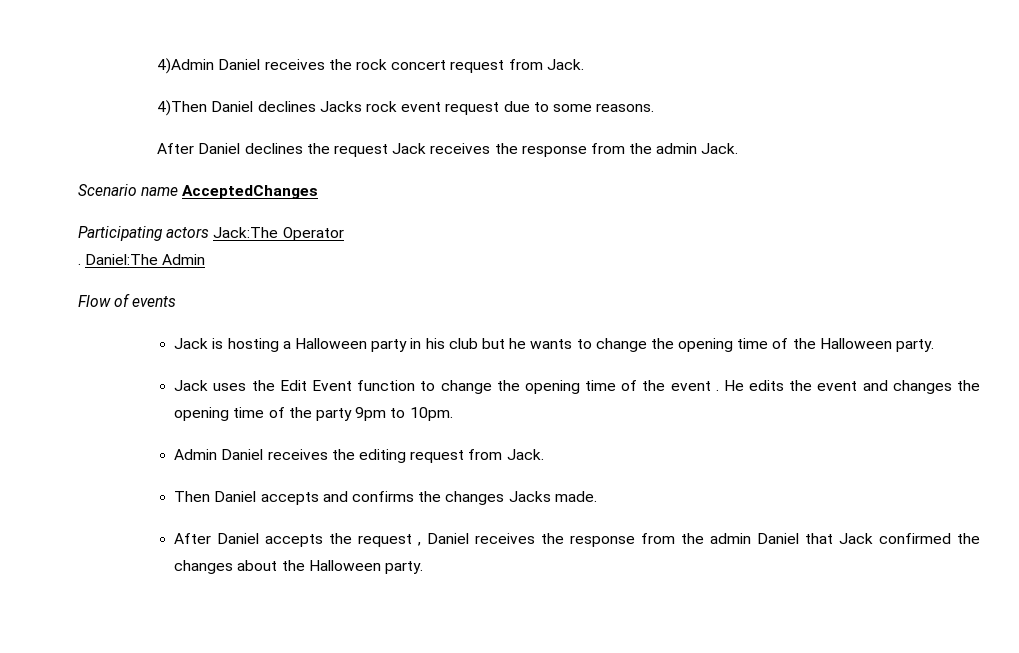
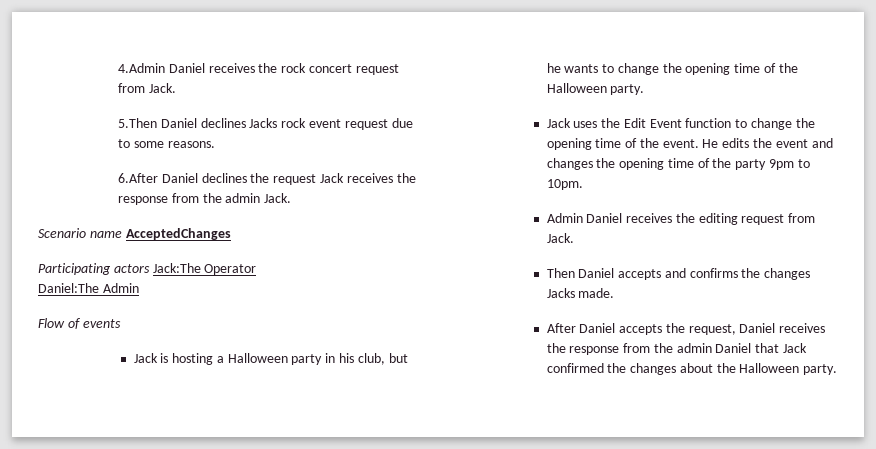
[157,58,215,74] 4)Admin -> [118,63,166,73] 4.Admin
[157,100,208,116] 4)Then -> [118,118,158,128] 5.Then
[157,143,195,154] After -> [118,173,159,183] 6.After
[78,263,81,265] . -> (257, 269) none
[448,338,478,349] club -> [357,353,385,365] club,
[670,381,719,391] event . -> [662,139,699,148] event.
[358,534,422,547] request , -> [688,324,736,335] request,

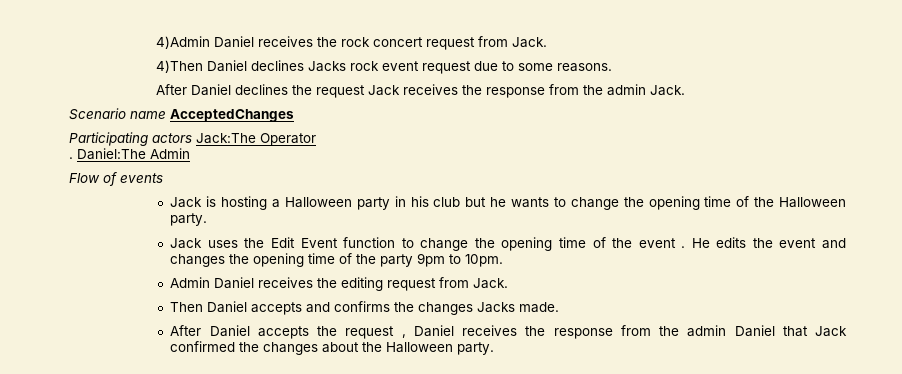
[118,63,166,73] 4.Admin -> [155,36,210,49] 4)Admin
[118,118,158,128] 5.Then -> [155,60,203,73] 4)Then
[118,173,159,183] 6.After -> [155,84,187,95] After
(257, 269) none -> [69,157,73,159] .
[357,353,385,365] club, -> [433,197,461,207] club
[662,139,699,148] event. -> [638,238,686,248] event .
[688,324,736,335] request, -> [345,326,406,339] request ,

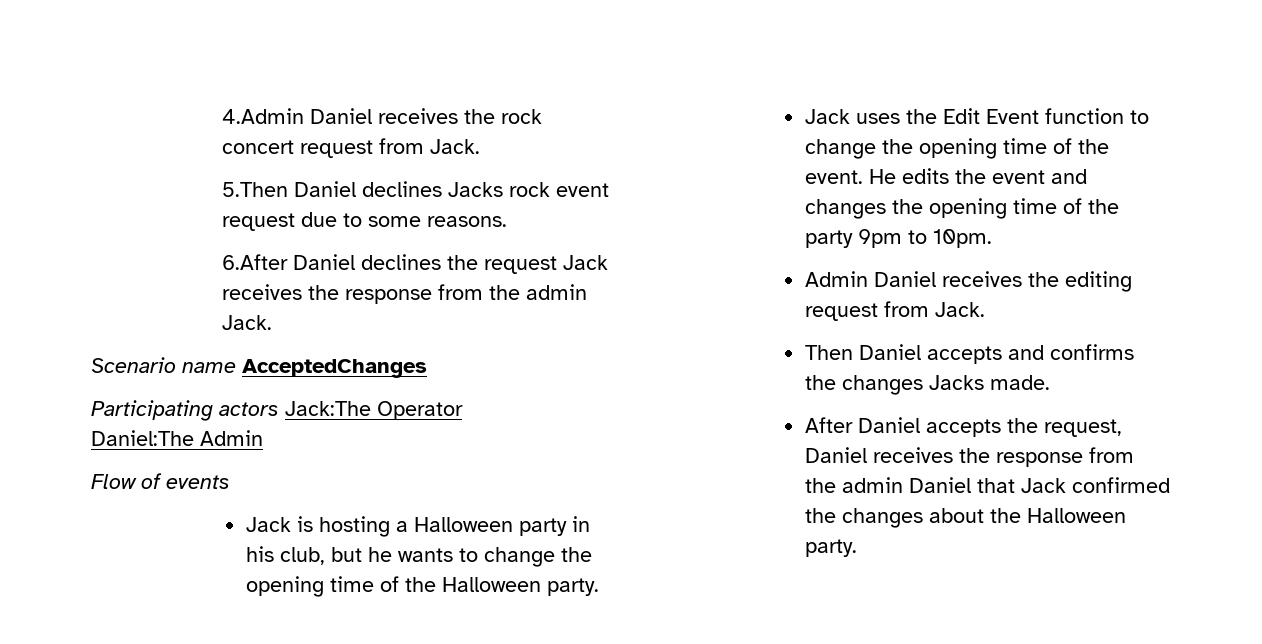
[155,36,210,49] 4)Admin -> [222,108,305,124] 4.Admin
[155,60,203,73] 4)Then -> [222,182,289,197] 5.Then
[155,84,187,95] After -> [222,254,289,270] 6.After
[69,157,73,159] . -> (463, 410) none
[433,197,461,207] club -> [280,547,326,565] club,
[638,238,686,248] event . -> [805,170,864,184] event.
[345,326,406,339] request , -> [1044,419,1123,437] request,

